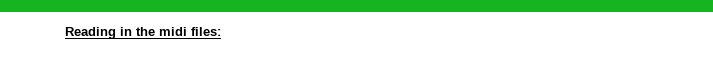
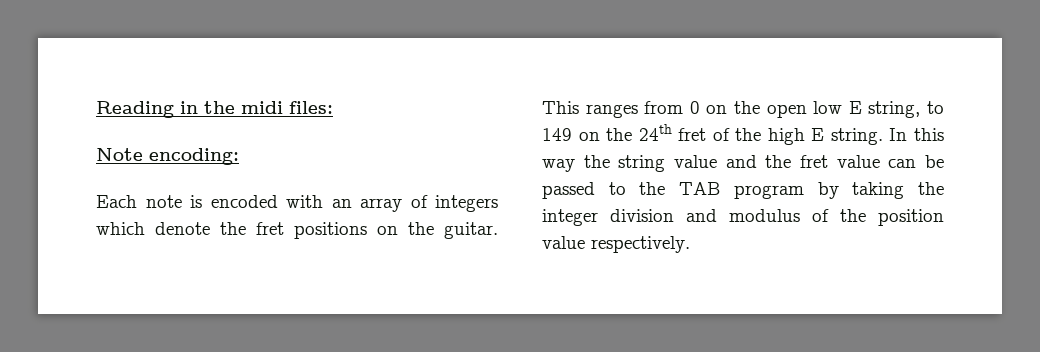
(221, 31) none -> [96,148,239,165] [96,195,498,212] [96,222,498,239] [542,101,944,118] [542,124,944,145] [542,155,944,172] [542,182,944,199] [542,209,944,226] [542,236,690,253] // Note encoding: // Each note is encoded with an array of integers which denote the fret positions on the guitar. This ranges from 0 on the open low E string, to 149 on the 24th fret of the high E string. In this way the string value and the fret value can be passed to the TAB program by taking the integer division and modulus of the position value respectively.

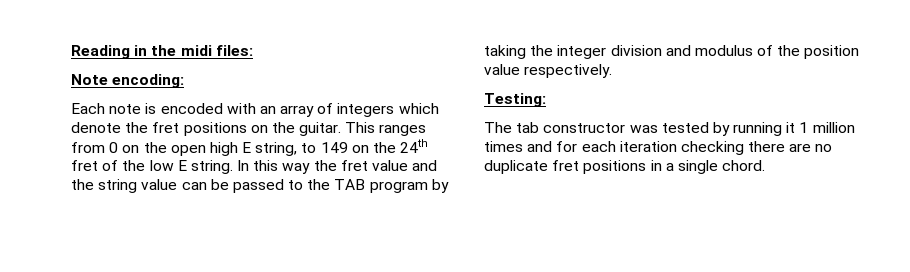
[813,101,843,114] low -> [209,142,238,156] high
[767,128,805,145] high -> [149,160,174,171] low
[618,155,666,172] string -> [340,160,368,171] fret
[800,155,828,168] fret -> [98,179,138,193] string
(690, 244) none -> [484,93,546,107] [484,122,855,136] [484,141,833,155] [484,160,766,174] // Testing: // The tab constructor was tested by running it 1 million times and for each iteration checking there are no duplicate fret positions in a single chord.

